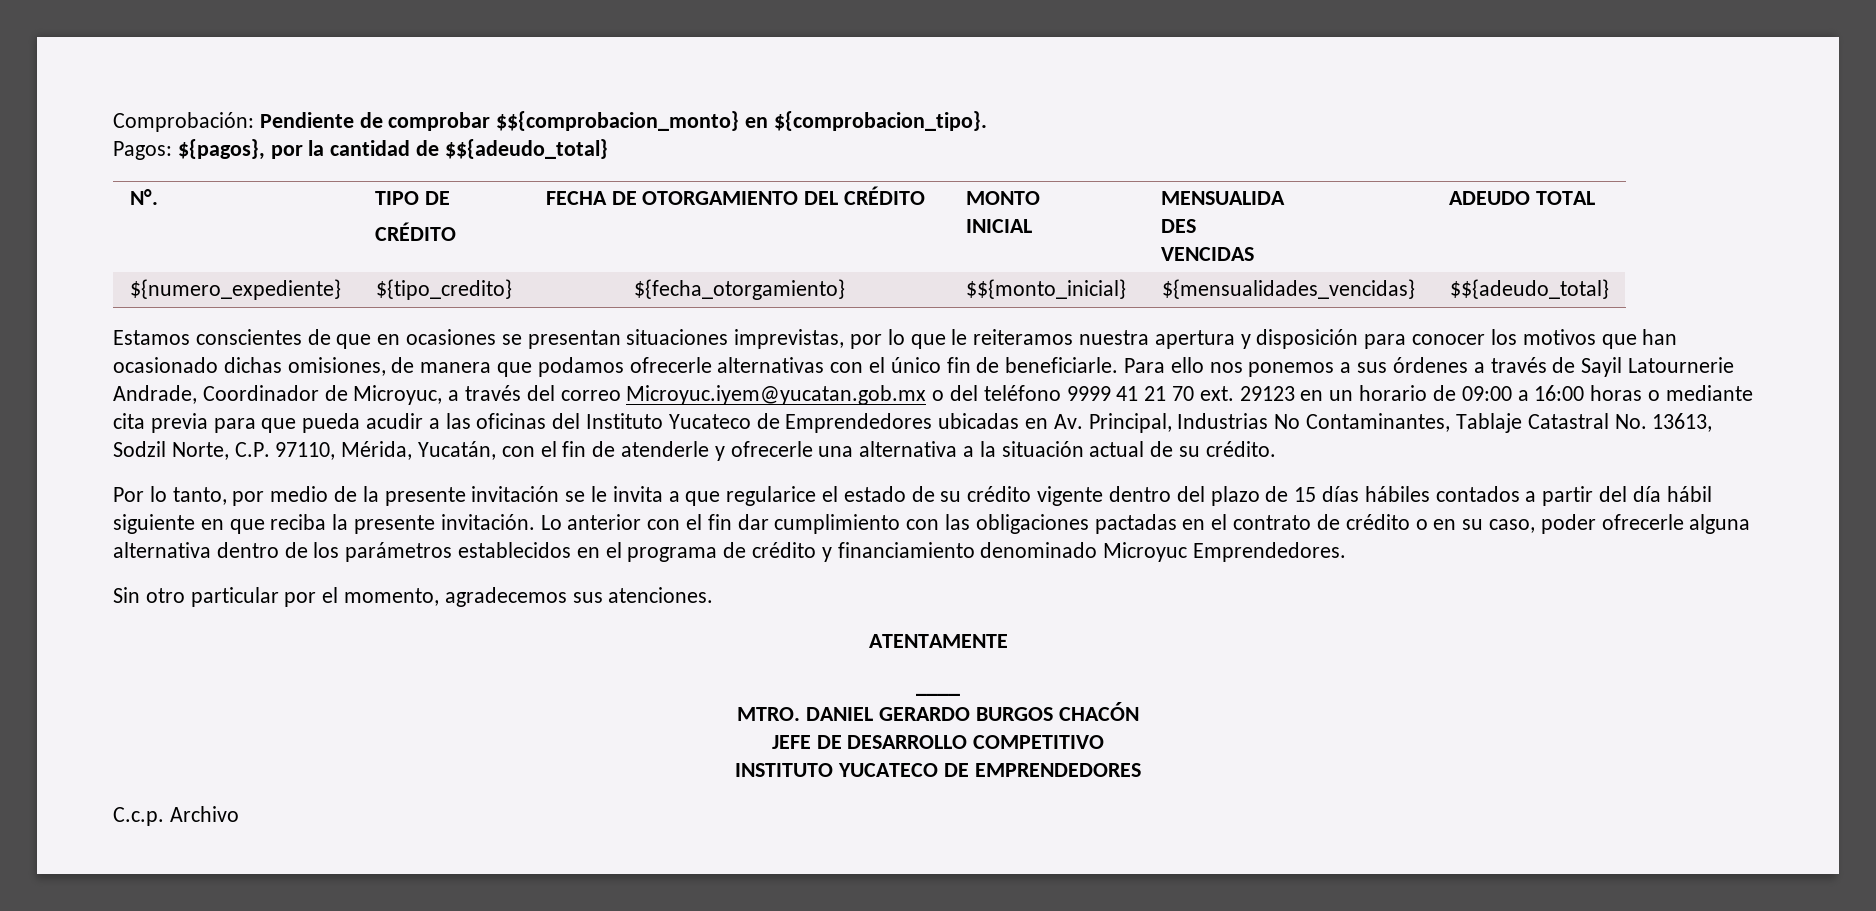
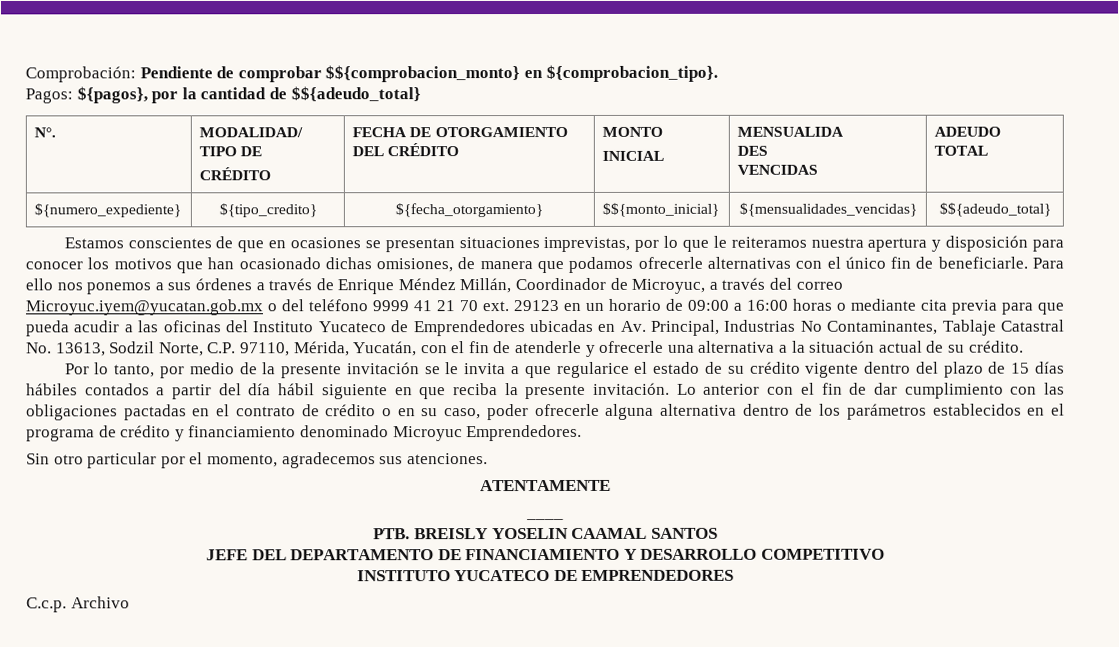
(158, 197) none -> [199,127,304,138] MODALIDAD/
[1581,357,1734,377] [113,385,197,404] Sayil Latournerie Andrade, -> [337,278,512,295] Enrique Méndez Millán,
(732, 522) none -> [849,382,868,395] de
[737,702,1139,721] [771,735,842,749] MTRO. DANIEL GERARDO BURGOS CHACÓN // JEFE DE -> [373,527,718,540] [205,548,637,561] PTB. BREISLY YOSELIN CAAMAL SANTOS // JEFE DEL DEPARTAMENTO DE FINANCIAMIENTO Y

